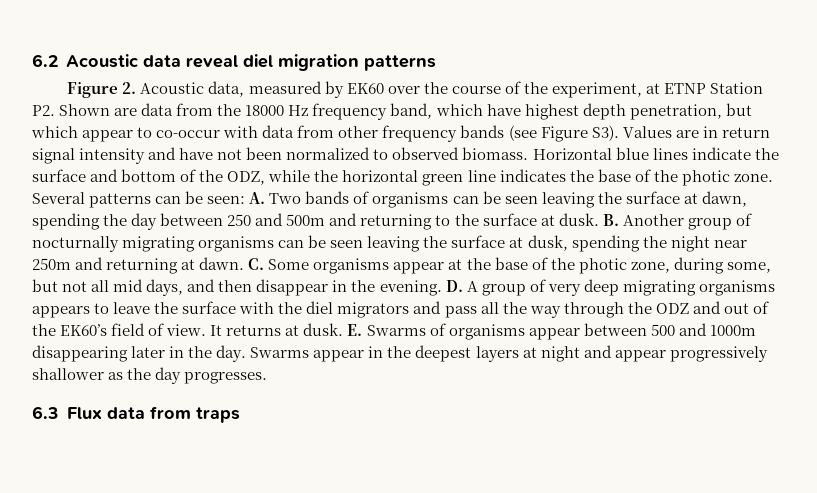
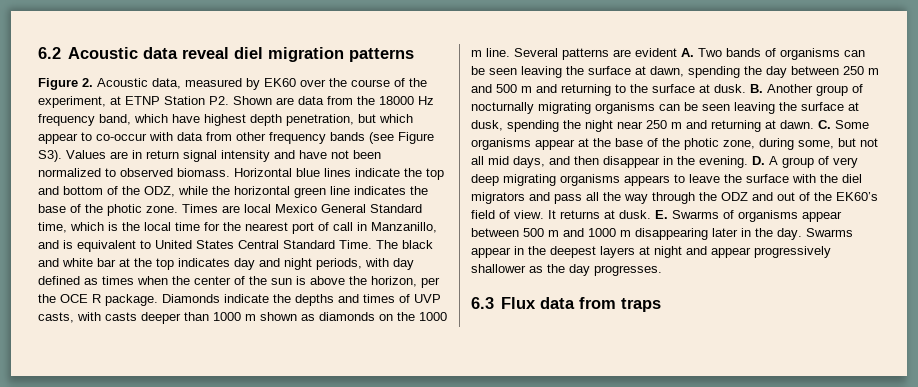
[32,169,86,182] surface -> [426,168,444,180] top
[32,191,246,208] Several patterns can be seen: -> [182,204,422,213] [38,222,437,234] [38,240,433,252] [38,258,414,270] [38,276,440,288] [38,294,441,306] [38,312,447,324] [471,48,677,60] Times are local Mexico General Standard time, which is the local time for the nearest port of call in Manzanillo, and is equivalent to United States Central Standard Time. The black and white bar at the top indicates day and night periods, with day defined as times when the center of the sun is above the horizon, per the OCE R package. Diamonds indicate the depths and times of UVP casts, with casts deeper than 1000 m shown as diamonds on the 1000 m line. Several patterns are evident
[255,213,326,226] and 500m -> [868,68,879,75] [471,84,532,93] m and 500 m
[32,258,71,270] 250m -> [646,120,682,129] 250 m
[678,323,756,336] and 1000m -> [548,228,631,237] m and 1000 m

